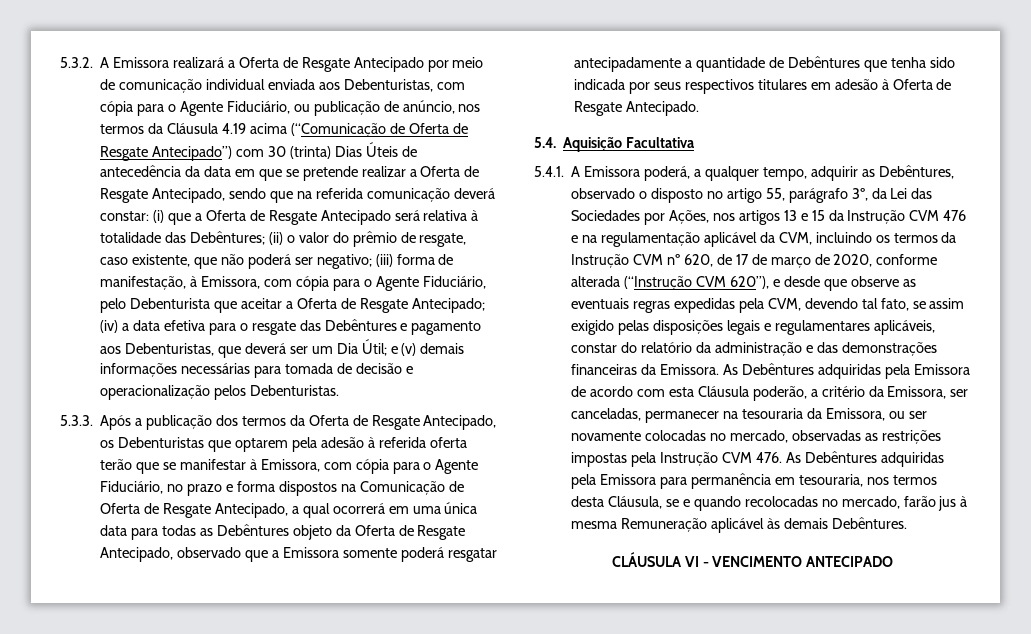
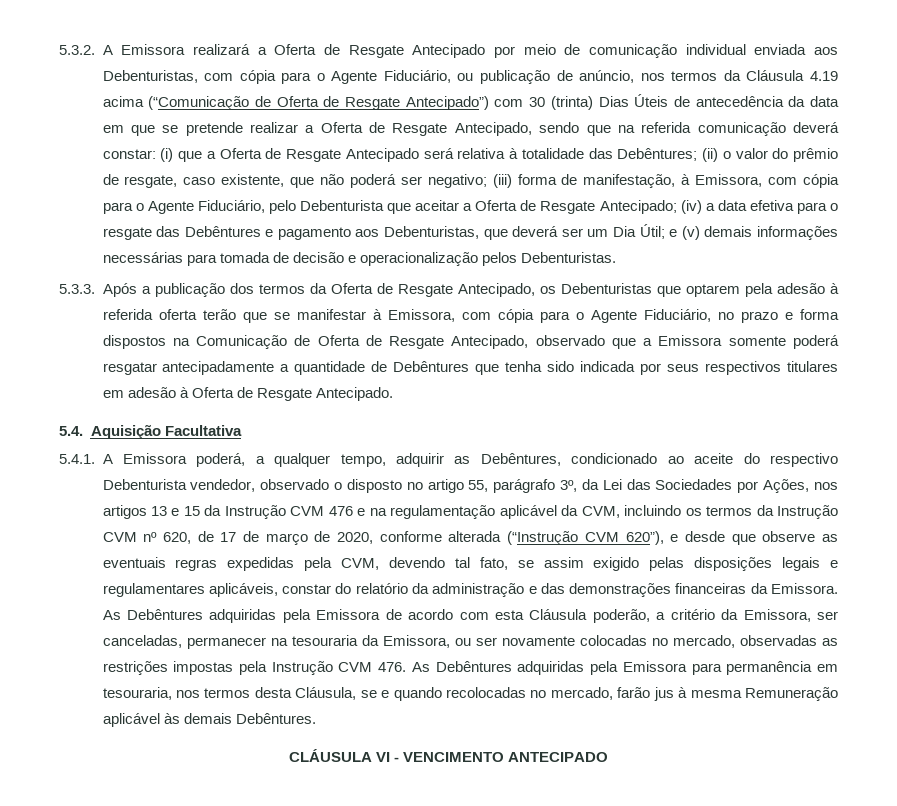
[291,502,478,518] [100,524,466,540] [100,547,174,562] a qual ocorrerá em uma única data para todas as Debêntures objeto da Oferta de Resgate Antecipado, -> (529, 342) none
(954, 172) none -> [571,453,838,467] [102,479,256,492] condicionado ao aceite do respectivo Debenturista vendedor,

